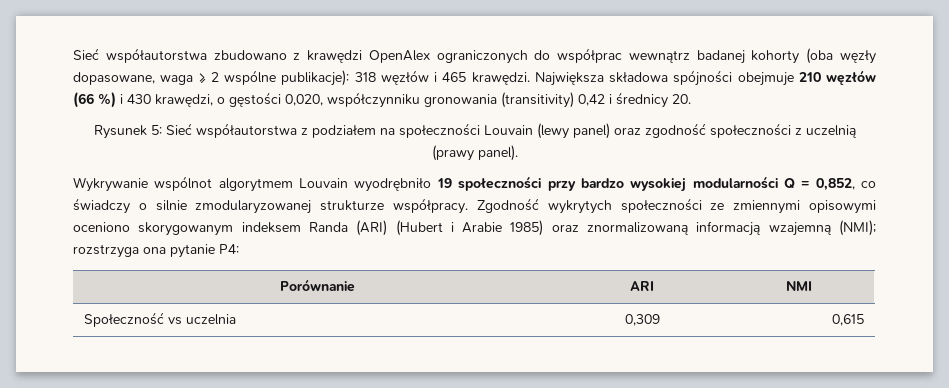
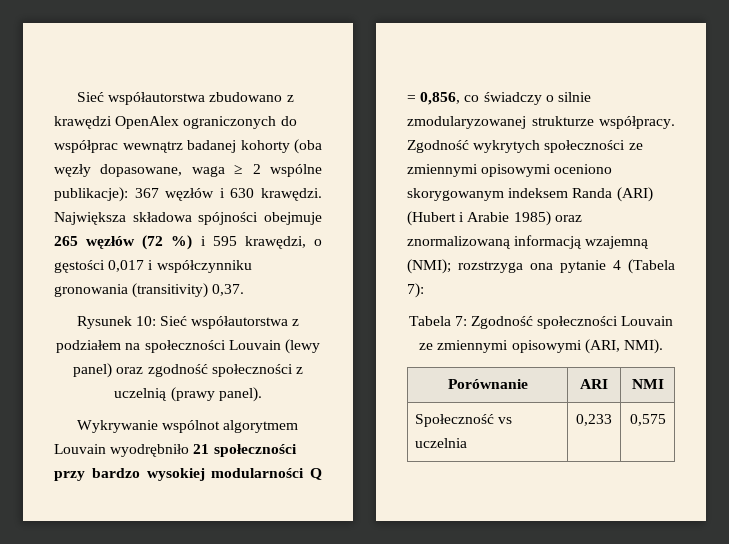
[354,72,376,82] 318 -> [134,188,159,198] 367
[442,72,467,82] 465 -> [230,188,255,198] 630
[798,70,876,85] [73,92,94,108] 210 węzłów (66 -> [54,235,164,250] 265 węzłów (72
[127,94,151,104] 430 -> [212,236,237,246] 595
[285,94,323,106] 0,020, -> [108,260,154,272] 0,017 i
[578,92,691,108] 0,42 i średnicy 20. -> [212,284,245,296] 0,37.
[150,125,162,135] 5: -> [135,316,156,326] 10:
[436,178,452,188] 19 -> [193,444,210,454] 21
[815,178,855,191] 0,852, -> [420,92,461,105] 0,856,
[219,244,239,254] P4: -> [613,259,675,274] [407,283,424,298] [408,316,674,329] [419,339,663,354] 4 (Tabela 7): // Tabela 7: Zgodność społeczności Louvain ze zmiennymi opisowymi (ARI, NMI).
[624,314,660,326] [831,314,864,326] 0,309 | 0,615 -> [576,414,612,426] [629,414,666,426] 0,233 | 0,575

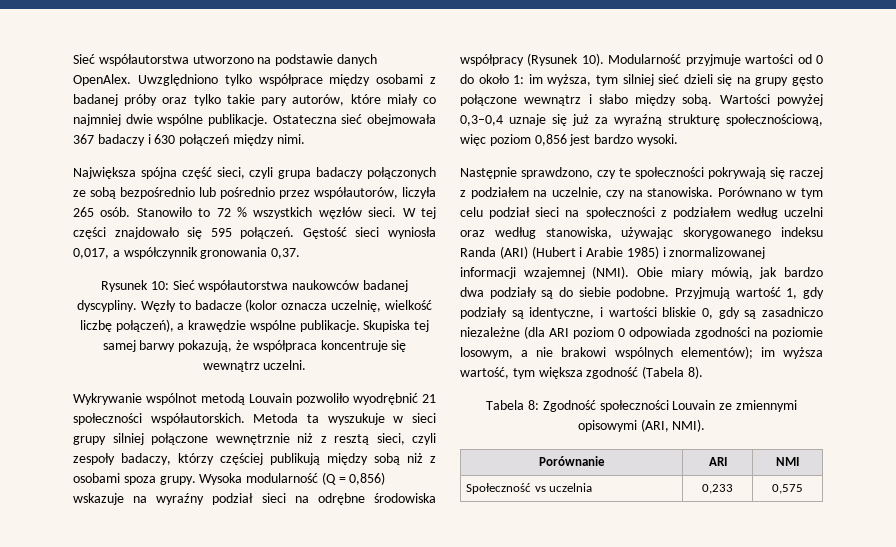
[77,92,294,105] [54,116,297,129] [54,139,322,154] [54,164,322,177] [54,187,322,202] [54,212,322,225] [54,235,322,250] [54,260,252,273] [54,283,209,298] Sieć współautorstwa zbudowano z krawędzi OpenAlex ograniczonych do współprac wewnątrz badanej kohorty (oba węzły dopasowane, waga ≥ 2 wspólne publikacje): 367 węzłów i 630 krawędzi. Największa składowa spójności obejmuje 265 węzłów (72 %) i 595 krawędzi, o gęstości 0,017 i współczynniku gronowania (transitivity) -> [73,54,377,66] [73,74,436,86] [73,94,437,106] [73,114,436,126] [73,134,305,146] [73,167,436,179] [73,187,436,199] [73,207,436,219] [73,227,436,239] [73,247,268,259] Sieć współautorstwa utworzono na podstawie danych OpenAlex. Uwzględniono tylko współprace między osobami z badanej próby oraz tylko takie pary autorów, które miały co najmniej dwie wspólne publikacje. Ostateczna sieć obejmowała 367 badaczy i 630 połączeń między nimi. // Największa spójna część sieci, czyli grupa badaczy połączonych ze sobą bezpośrednio lub pośrednio przez współautorów, liczyła 265 osób. Stanowiło to 72 % wszystkich węzłów sieci. W tej części znajdowało się 595 połączeń. Gęstość sieci wyniosła 0,017, a współczynnik gronowania
[292,319,300,326] [56,339,320,354] [73,363,303,378] [114,387,262,402] [77,420,299,433] [54,444,297,457] [54,468,322,481] [407,92,591,105] [407,116,675,129] [407,140,643,153] [407,164,613,177] [407,188,569,201] z podziałem na społeczności Louvain (lewy panel) oraz zgodność społeczności z uczelnią (prawy panel). // Wykrywanie wspólnot algorytmem Louvain wyodrębniło 21 społeczności przy bardzo wysokiej modularności Q = 0,856, co świadczy o silnie zmodularyzowanej strukturze współpracy. Zgodność wykrytych społeczności ze zmiennymi opisowymi oceniono skorygowanym indeksem -> [292,280,408,292] [77,299,432,312] [79,319,430,332] [102,340,407,352] [202,360,307,372] [73,393,436,405] [73,413,436,425] [73,433,436,445] [73,453,436,465] [73,472,386,485] [73,493,436,505] [460,53,823,66] [460,74,823,86] [460,94,823,106] [460,114,823,126] [460,134,678,146] [460,167,823,179] [460,187,823,199] [460,207,823,219] [460,227,823,239] naukowców badanej dyscypliny. Węzły to badacze (kolor oznacza uczelnię, wielkość liczbę połączeń), a krawędzie wspólne publikacje. Skupiska tej samej barwy pokazują, że współpraca koncentruje się wewnątrz uczelni. // Wykrywanie wspólnot metodą Louvain pozwoliło wyodrębnić 21 społeczności współautorskich. Metoda ta wyszukuje w sieci grupy silniej połączone wewnętrznie niż z resztą sieci, czyli zespoły badaczy, którzy częściej publikują między sobą niż z osobami spoza grupy. Wysoka modularność (Q = 0,856) wskazuje na wyraźny podział sieci na odrębne środowiska współpracy (Rysunek 10). Modularność przyjmuje wartości od 0 do około 1: im wyższa, tym silniej sieć dzieli się na grupy gęsto połączone wewnątrz i słabo między sobą. Wartości powyżej 0,3–0,4 uznaje się już za wyraźną strukturę społecznościową, więc poziom 0,856 jest bardzo wysoki. // Następnie sprawdzono, czy te społeczności pokrywają się raczej z podziałem na uczelnie, czy na stanowiska. Porównano w tym celu podział sieci na społeczności z podziałem według uczelni oraz według stanowiska, używając skorygowanego indeksu
[554,215,582,222] [407,235,650,249] [407,259,675,274] [407,283,424,298] oraz znormalizowaną informacją wzajemną (NMI); rozstrzyga ona pytanie 4 (Tabela 7): -> [662,247,766,259] [460,266,823,279] [460,287,824,299] [460,307,823,319] [460,326,823,339] [460,346,823,359] [460,366,703,379] i znormalizowanej informacji wzajemnej (NMI). Obie miary mówią, jak bardzo dwa podziały są do siebie podobne. Przyjmują wartość 1, gdy podziały są identyczne, i wartości bliskie 0, gdy są zasadniczo niezależne (dla ARI poziom 0 odpowiada zgodności na poziomie losowym, a nie brakowi wspólnych elementów); im wyższa wartość, tym większa zgodność (Tabela 8).
[454,316,467,326] 7: -> [527,400,539,410] 8:

